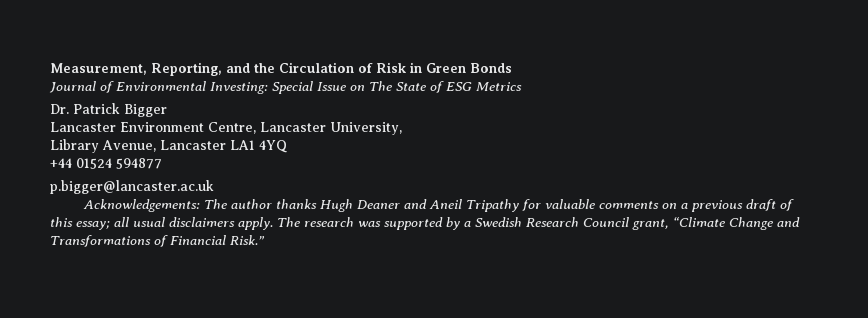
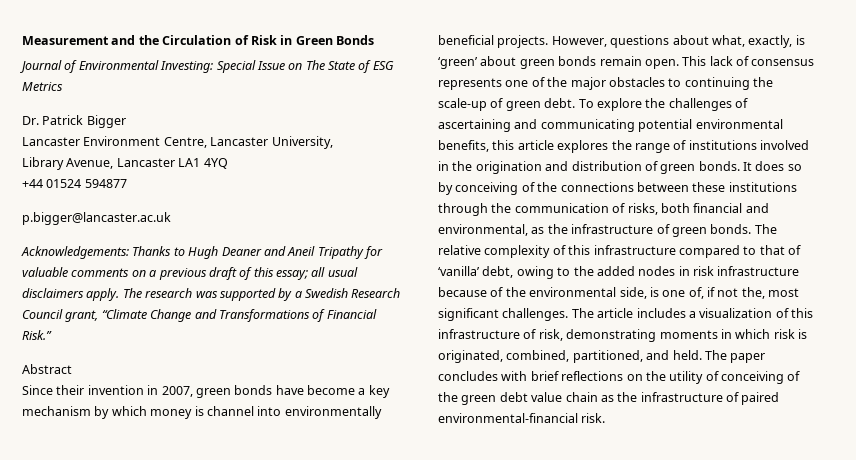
[50,62,222,76] Measurement, Reporting, -> [22,36,109,45] Measurement
[204,199,318,209] The author thanks -> [132,246,185,256] Thanks to
(265, 240) none -> [22,364,72,374] [22,385,390,398] [22,406,382,419] [438,35,805,48] [438,56,815,69] [438,77,773,90] [438,98,748,111] [438,119,783,132] [438,140,809,153] [438,161,802,174] [438,182,797,195] [438,203,769,216] [438,224,777,237] [438,245,801,258] [438,266,800,279] [438,287,800,299] [438,308,813,321] [438,329,807,342] [438,350,766,363] [438,371,801,384] [438,392,780,405] [438,413,606,423] // Abstract // Since their invention in 2007, green bonds have become a key mechanism by which money is channel into environmentally beneficial projects. However, questions about what, exactly, is ‘green’ about green bonds remain open. This lack of consensus represents one of the major obstacles to continuing the scale-up of green debt. To explore the challenges of ascertaining and communicating potential environmental benefits, this article explores the range of institutions involved in the origination and distribution of green bonds. It does so by conceiving of the connections between these institutions through the communication of risks, both financial and environmental, as the infrastructure of green bonds. The relative complexity of this infrastructure compared to that of ‘vanilla’ debt, owing to the added nodes in risk infrastructure because of the environmental side, is one of, if not the, most significant challenges. The article includes a visualization of this infrastructure of risk, demonstrating moments in which risk is originated, combined, partitioned, and held. The paper concludes with brief reflections on the utility of conceiving of the green debt value chain as the infrastructure of paired environmental-financial risk.

